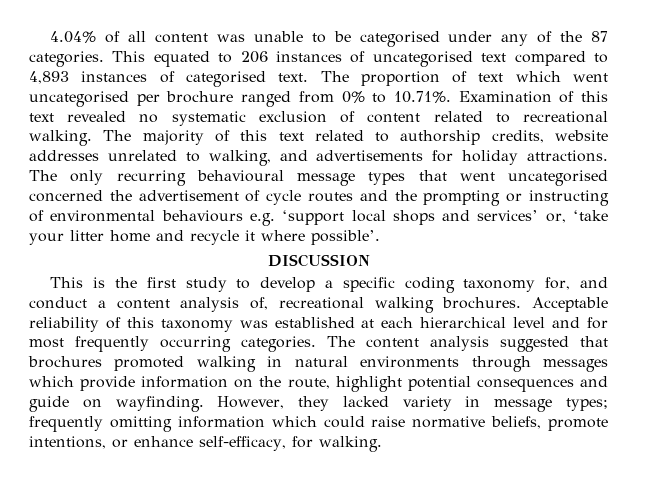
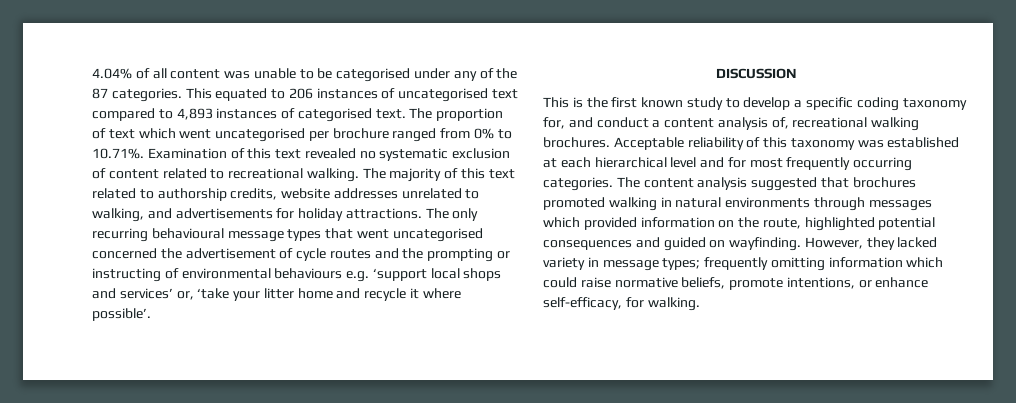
(176, 282) none -> [641,97,684,108] known
[80,376,136,391] provide -> [583,217,637,230] provided
[335,376,402,392] highlight -> [804,217,875,231] highlighted
[29,396,69,412] guide -> [663,237,706,251] guided

